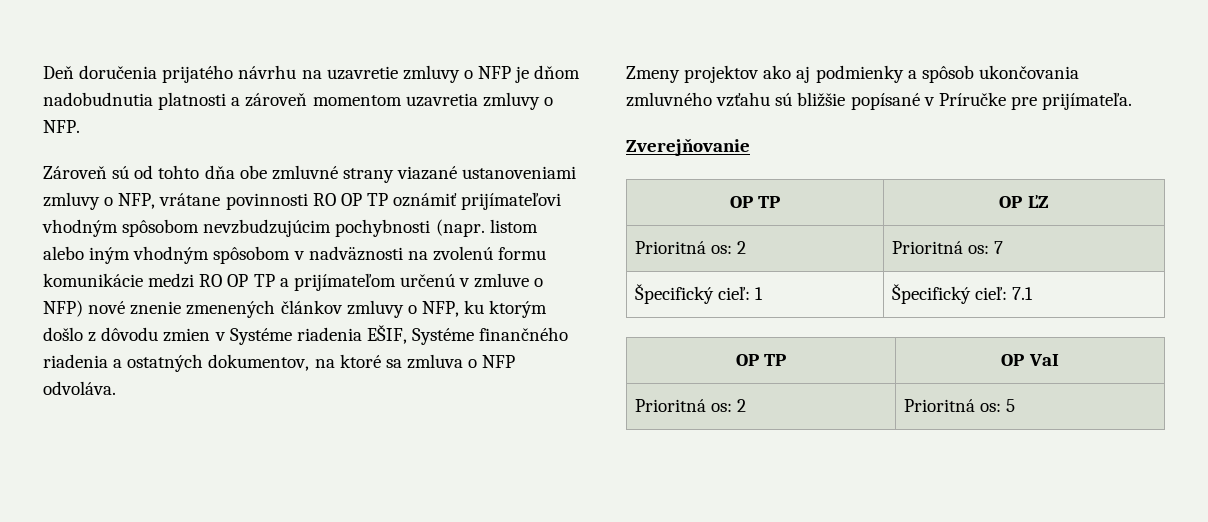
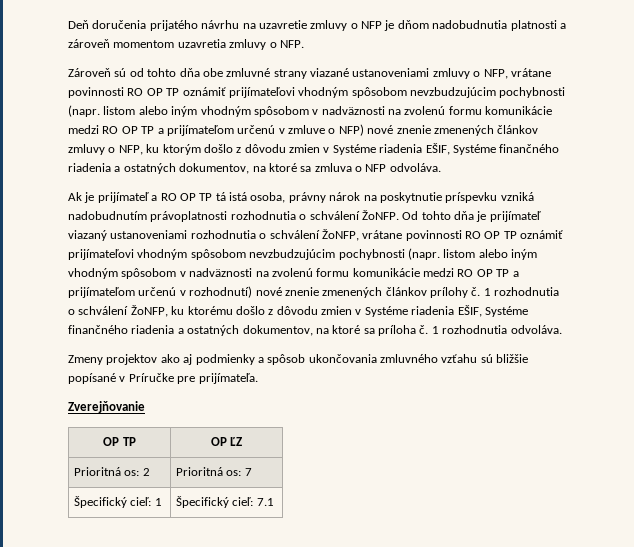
(116, 388) none -> [68,192,534,203] [68,210,541,222] [68,229,564,241] [68,248,537,260] [68,268,519,279] [68,286,560,298] [68,305,528,317] [68,325,562,336] // Ak je prijímateľ a RO OP TP tá istá osoba, právny nárok na poskytnutie príspevku vzniká nadobudnutím právoplatnosti rozhodnutia o schválení ŽoNFP. Od tohto dňa je prijímateľ viazaný ustanoveniami rozhodnutia o schválení ŽoNFP, vrátane povinnosti RO OP TP oznámiť prijímateľovi vhodným spôsobom nevzbudzujúcim pochybnosti (napr. listom alebo iným vhodným spôsobom v nadväznosti na zvolenú formu komunikácie medzi RO OP TP a prijímateľom určenú v rozhodnutí) nové znenie zmenených článkov prílohy č. 1 rozhodnutia o schválení ŽoNFP, ku ktorému došlo z dôvodu zmien v Systéme riadenia EŠIF, Systéme finančného riadenia a ostatných dokumentov, na ktoré sa príloha č. 1 rozhodnutia odvoláva.
[735,354,787,366] [1001,354,1059,366] [634,399,746,412] [903,399,1015,412] // OP TP | OP VaI // Prioritná os: 2 | Prioritná os: 5 -> (274, 502) none

